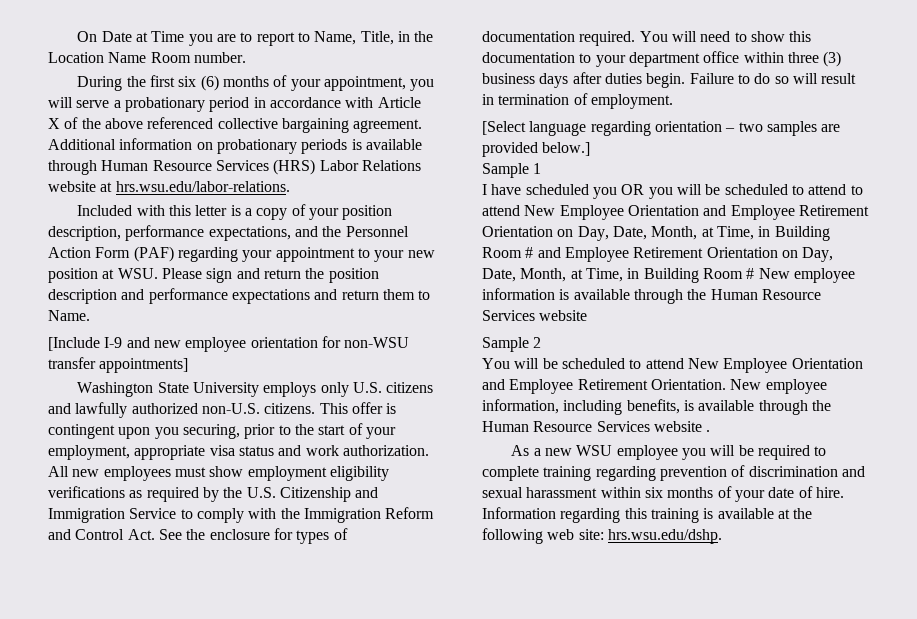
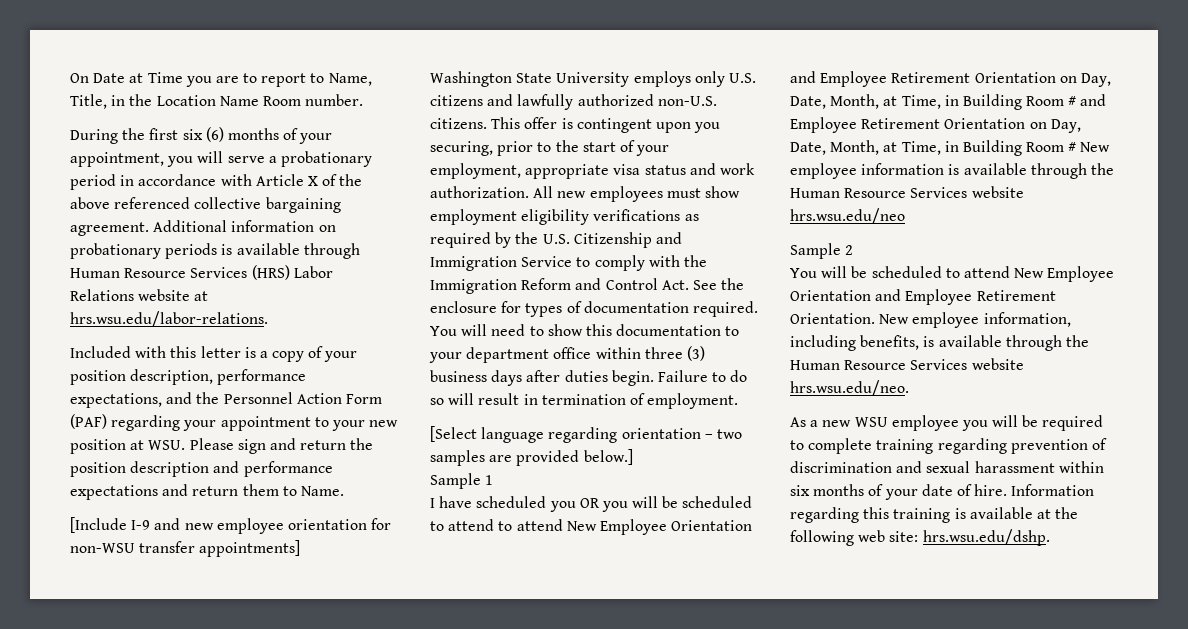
(588, 315) none -> [790,208,905,224] hrs.wsu.edu/neo
[706,430,711,432] . -> [790,380,909,396] hrs.wsu.edu/neo.

